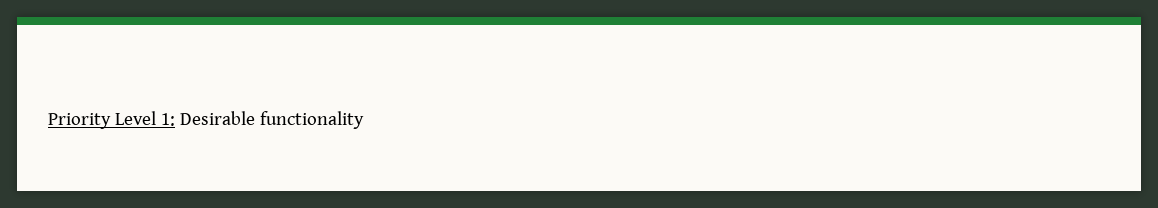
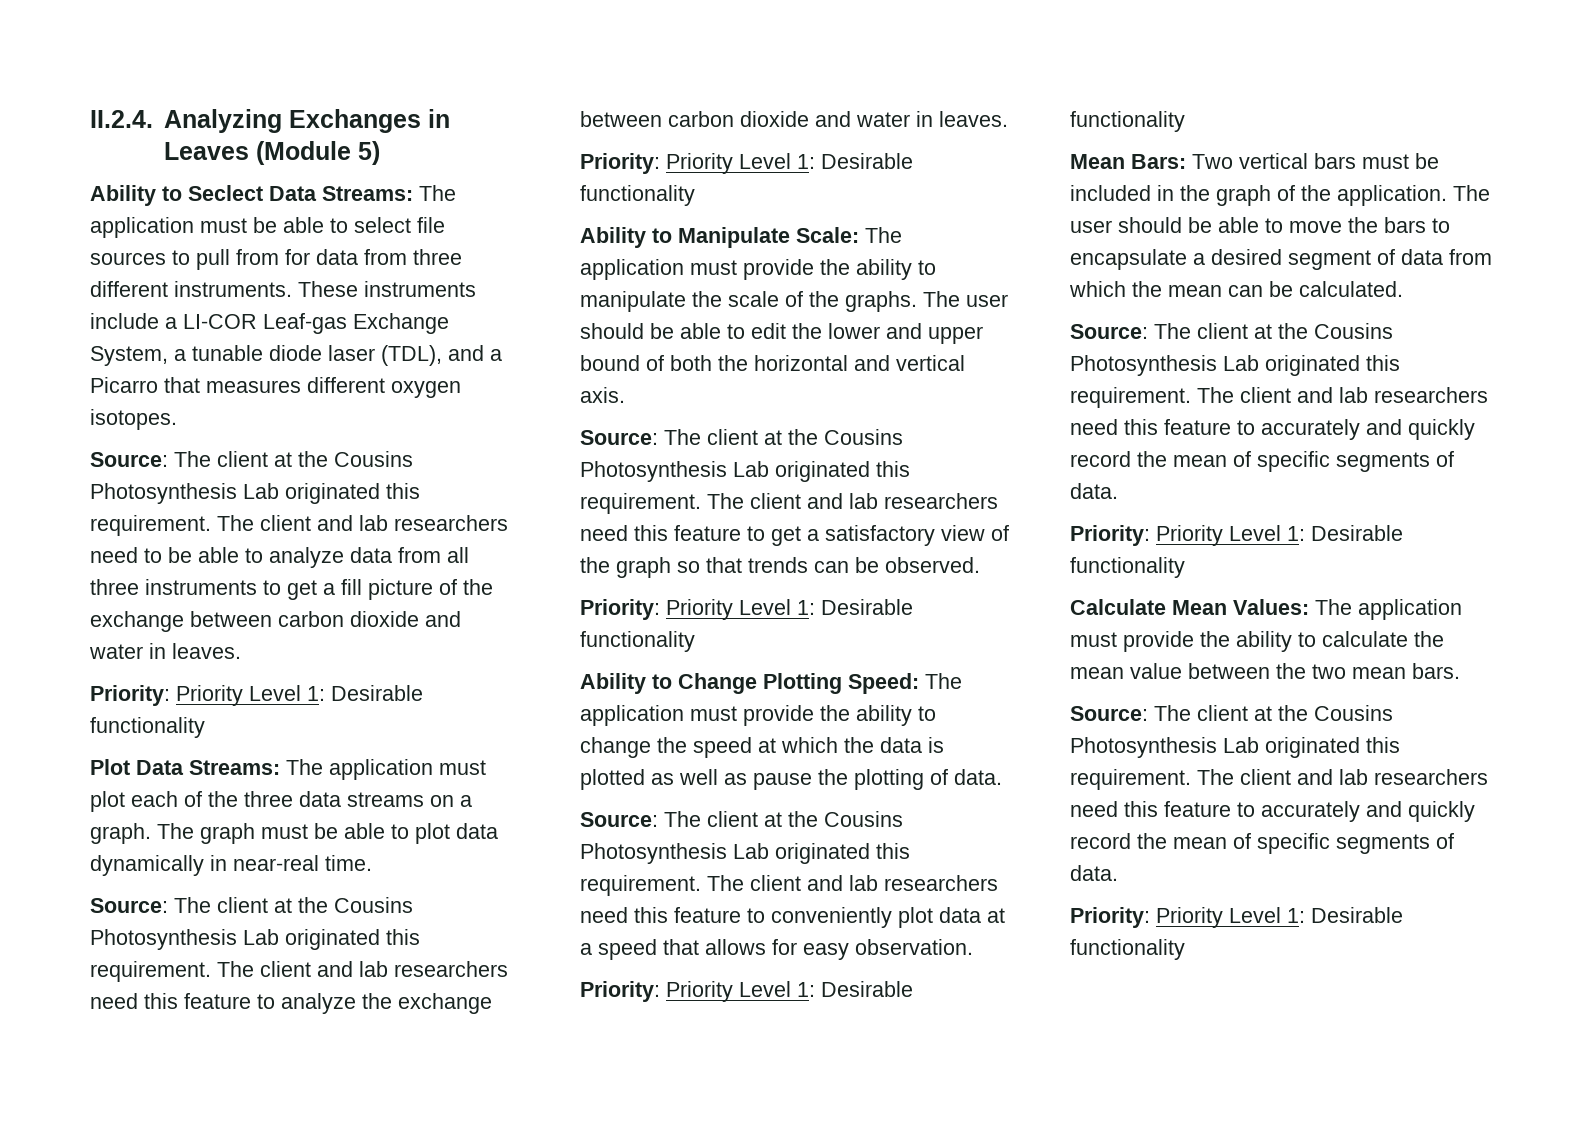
[48,111,364,129] Priority Level 1: Desirable functionality -> [90,109,450,133] [163,141,380,165] [90,185,456,206] [90,217,445,238] [90,249,462,270] [90,281,476,297] [90,313,449,334] [90,345,502,366] [90,377,461,398] [90,409,177,430] [90,451,413,467] [90,483,420,504] [90,515,508,536] [90,547,469,568] [90,579,493,600] [90,611,461,632] [89,643,241,659] [90,685,423,706] [90,717,205,738] [90,759,486,780] [90,791,472,812] [90,823,498,844] [90,855,372,876] [90,897,413,913] [90,929,420,950] [90,961,508,982] [90,993,492,1014] [580,111,1008,127] [580,153,913,174] [580,185,695,206] [580,227,902,248] [580,259,936,280] [580,291,1008,312] [580,323,983,344] [580,355,965,371] [580,387,625,403] [580,429,903,445] [580,461,910,482] [580,493,998,514] [580,525,1009,546] [580,557,980,578] [580,599,913,620] [580,631,695,652] [580,673,962,694] [580,705,936,726] [580,737,944,758] [580,769,1002,790] [580,811,903,827] [580,843,910,864] [580,875,998,896] [580,907,1005,928] [580,939,973,960] [580,981,913,1002] [1070,111,1185,132] [1070,153,1439,169] [1070,185,1490,206] [1070,217,1450,233] [1070,249,1492,270] [1069,281,1403,297] [1070,323,1393,339] [1070,355,1400,376] [1070,387,1488,408] [1070,419,1475,440] [1070,451,1454,472] [1070,483,1118,499] [1070,525,1403,546] [1070,557,1185,578] [1070,599,1462,620] [1070,631,1444,652] [1070,663,1460,679] [1070,705,1393,721] [1070,737,1400,758] [1070,769,1488,790] [1070,801,1475,822] [1070,833,1454,854] [1070,865,1118,881] [1070,907,1403,928] [1070,939,1185,960] II.2.4. Analyzing Exchanges in Leaves (Module 5) // Ability to Seclect Data Streams: The application must be able to select file sources to pull from for data from three different instruments. These instruments include a LI-COR Leaf-gas Exchange System, a tunable diode laser (TDL), and a Picarro that measures different oxygen isotopes. // Source: The client at the Cousins Photosynthesis Lab originated this requirement. The client and lab researchers need to be able to analyze data from all three instruments to get a fill picture of the exchange between carbon dioxide and water in leaves. // Priority: Priority Level 1: Desirable functionality // Plot Data Streams: The application must plot each of the three data streams on a graph. The graph must be able to plot data dynamically in near-real time. // Source: The client at the Cousins Photosynthesis Lab originated this requirement. The client and lab researchers need this feature to analyze the exchange between carbon dioxide and water in leaves. // Priority: Priority Level 1: Desirable functionality // Ability to Manipulate Scale: The application must provide the ability to manipulate the scale of the graphs. The user should be able to edit the lower and upper bound of both the horizontal and vertical axis. // Source: The client at the Cousins Photosynthesis Lab originated this requirement. The client and lab researchers need this feature to get a satisfactory view of the graph so that trends can be observed. // Priority: Priority Level 1: Desirable functionality // Ability to Change Plotting Speed: The application must provide the ability to change the speed at which the data is plotted as well as pause the plotting of data. // Source: The client at the Cousins Photosynthesis Lab originated this requirement. The client and lab researchers need this feature to conveniently plot data at a speed that allows for easy observation. // Priority: Priority Level 1: Desirable functionality // Mean Bars: Two vertical bars must be included in the graph of the application. The user should be able to move the bars to encapsulate a desired segment of data from which the mean can be calculated. // Source: The client at the Cousins Photosynthesis Lab originated this requirement. The client and lab researchers need this feature to accurately and quickly record the mean of specific segments of data. // Priority: Priority Level 1: Desirable functionality // Calculate Mean Values: The application must provide the ability to calculate the mean value between the two mean bars. // Source: The client at the Cousins Photosynthesis Lab originated this requirement. The client and lab researchers need this feature to accurately and quickly record the mean of specific segments of data. // Priority: Priority Level 1: Desirable functionality

